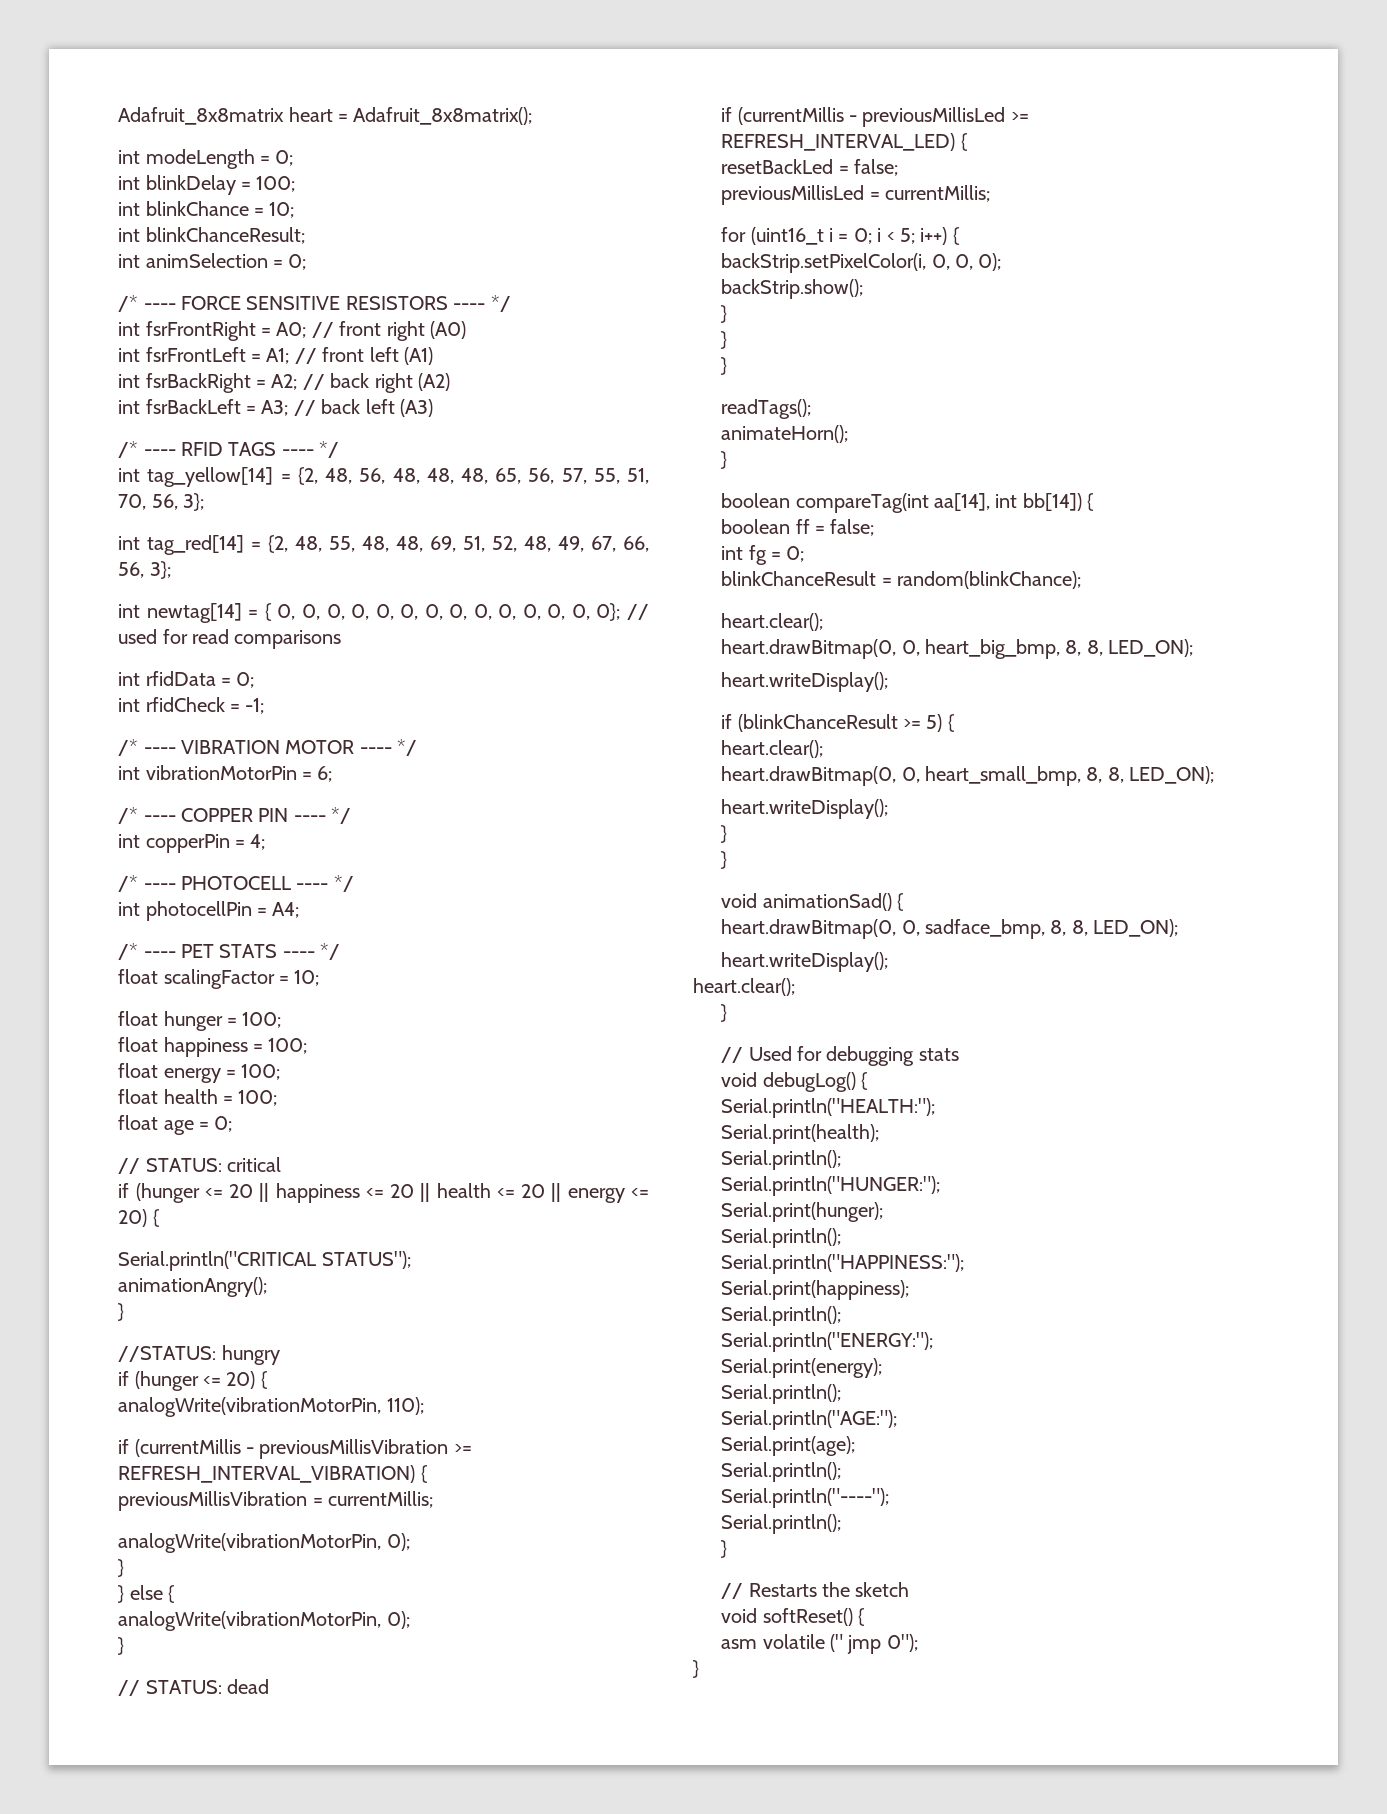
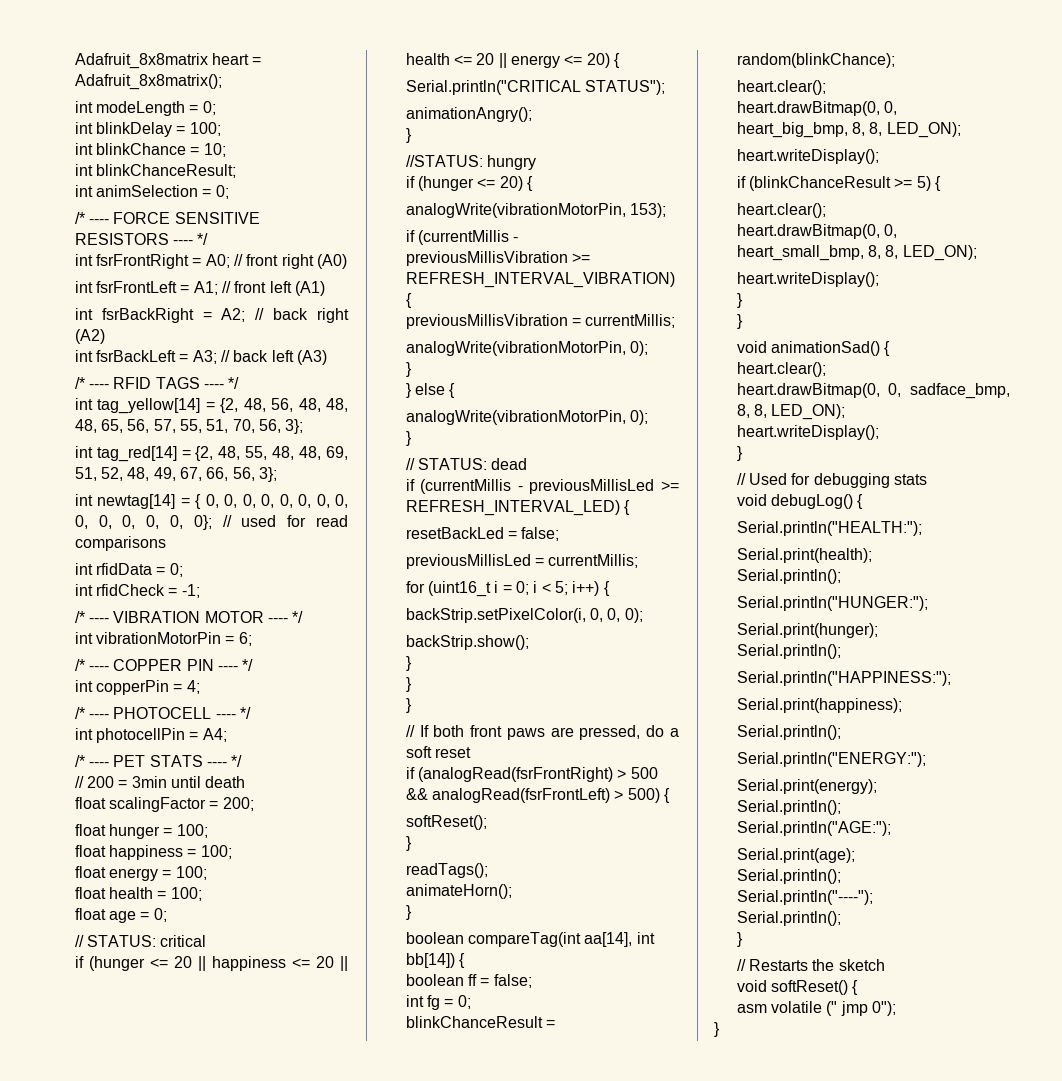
(341, 951) none -> [74,776,246,788] // // 200 = 3min until death
[294,970,320,986] 10; -> [222,797,254,811] 200;
[386,1397,424,1415] 110); -> [630,203,667,218] 153);
(728, 366) none -> [405,725,679,740] [405,746,472,758] [405,767,658,782] [405,788,671,803] [405,815,487,830] [405,836,412,851] // // If both front paws are pressed, do a soft reset // if (analogRead(fsrFrontRight) > 500 && analogRead(fsrFrontLeft) > 500) { // softReset(); // }
(904, 902) none -> [736,362,826,377] // heart.clear();
[693,978,795,996] // heart.clear(); -> (879, 432) none

